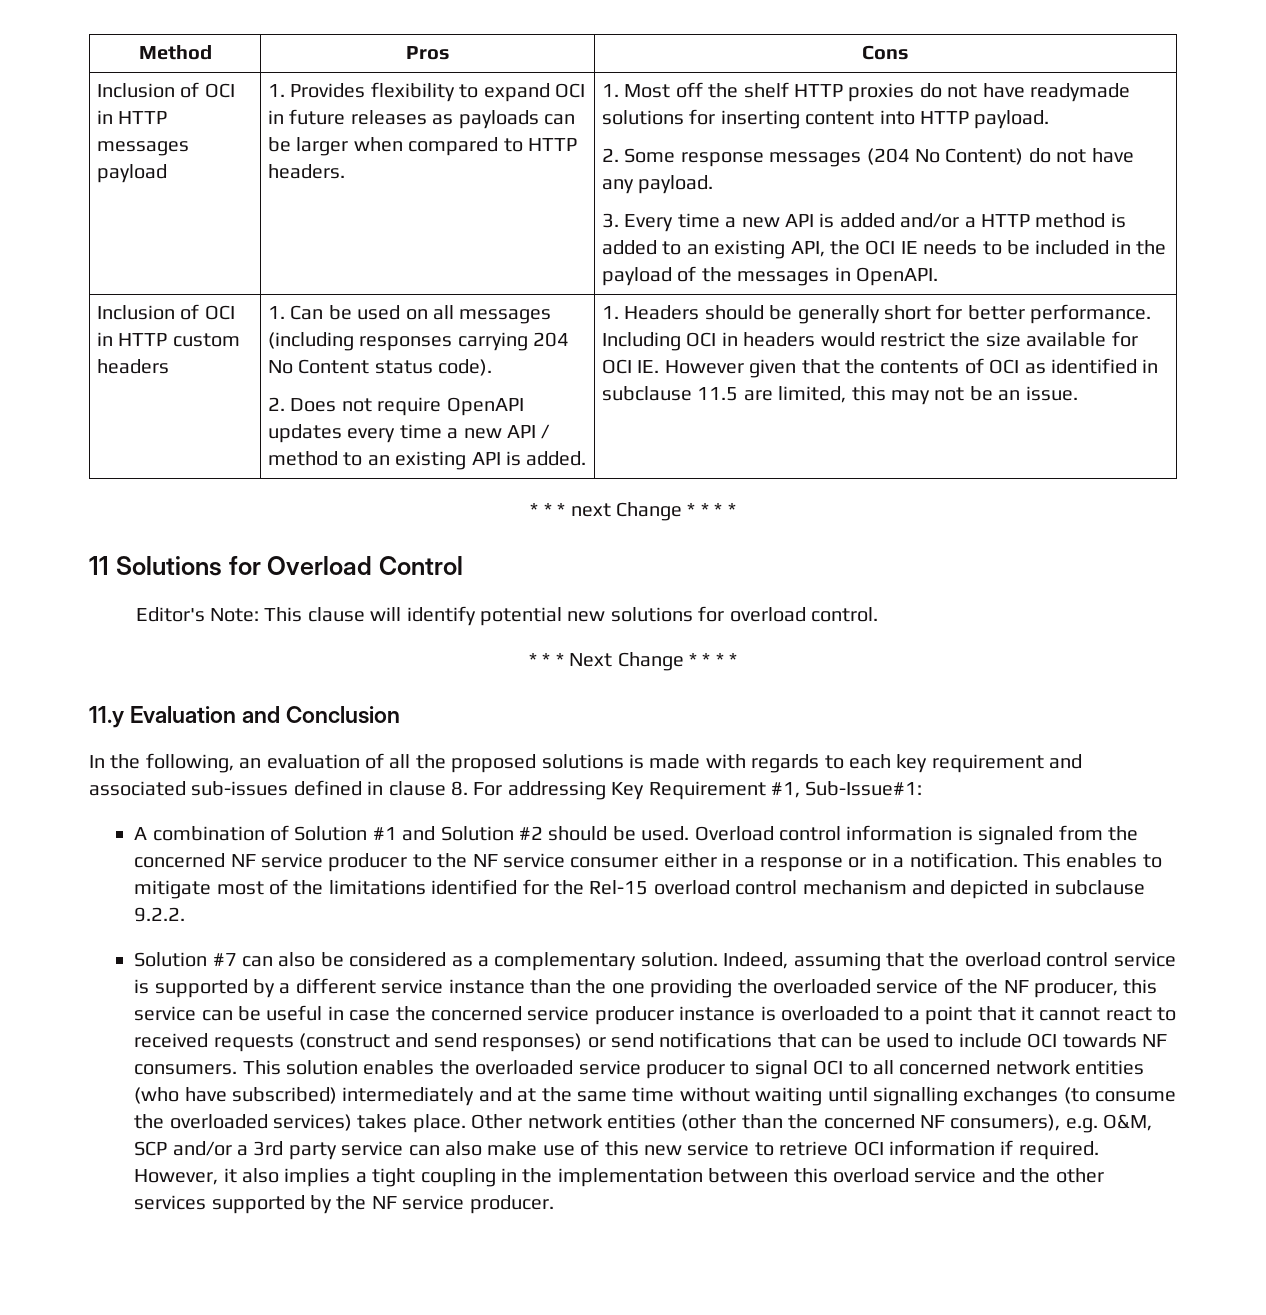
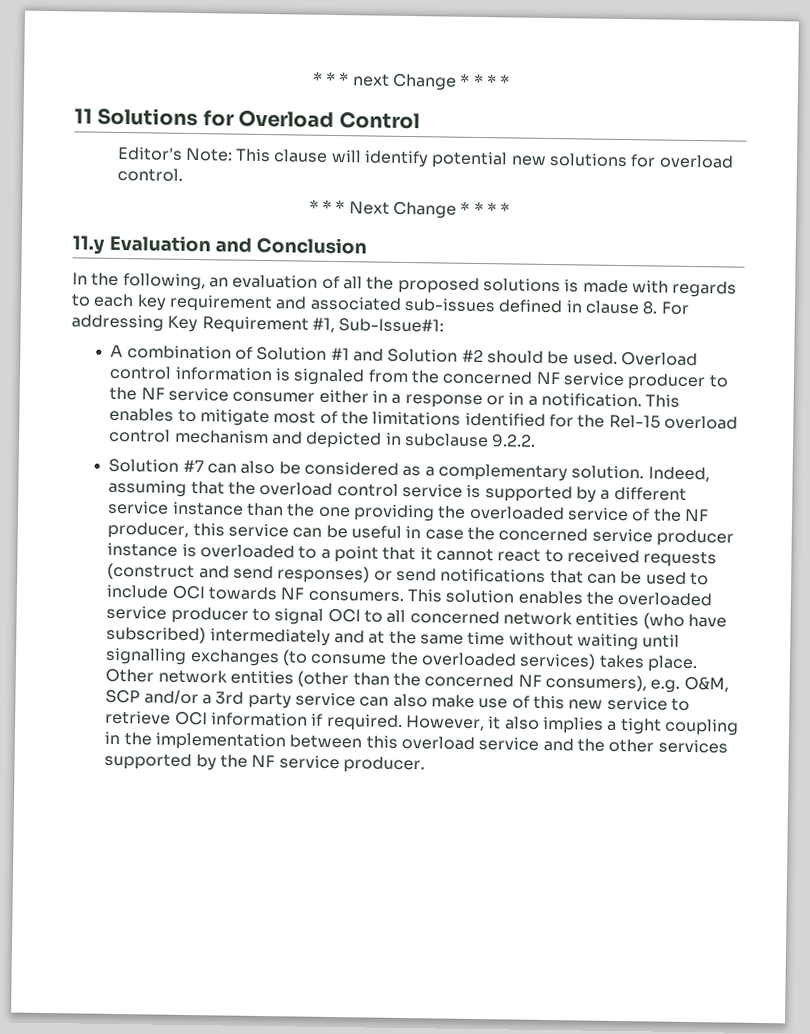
[138,45,212,60] [405,46,450,60] [862,45,909,60] [97,82,235,98] [97,110,168,124] [97,141,190,156] [97,164,168,183] [268,82,586,102] [268,109,576,129] [268,137,578,156] [268,164,346,179] [602,82,1131,102] [602,109,1050,129] [602,148,1134,167] [602,175,714,194] [602,213,1126,232] [602,240,1167,259] [602,266,939,286] [97,304,235,320] [97,332,240,347] [97,359,170,374] [268,305,552,324] [268,332,570,351] [268,359,493,376] [268,397,524,416] [268,424,551,443] [268,451,587,470] [602,304,1152,324] [602,331,1138,351] [602,358,1159,378] [602,386,1078,405] Method | Pros | Cons // Inclusion of OCI in HTTP messages payload | 1. Provides flexibility to expand OCI in future releases as payloads can be larger when compared to HTTP headers. | 1. Most off the shelf HTTP proxies do not have readymade solutions for inserting content into HTTP payload. // 2. Some response messages (204 No Content) do not have any payload. // 3. Every time a new API is added and/or a HTTP method is added to an existing API, the OCI IE needs to be included in the payload of the messages in OpenAPI. // Inclusion of OCI in HTTP custom headers | 1. Can be used on all messages (including responses carrying 204 No Content status code). // 2. Does not require OpenAPI updates every time a new API / method to an existing API is added. | 1. Headers should be generally short for better performance. Including OCI in headers would restrict the size available for OCI IE. However given that the contents of OCI as identified in subclause 11.5 are limited, this may not be an issue. // -> (312, 78) none

